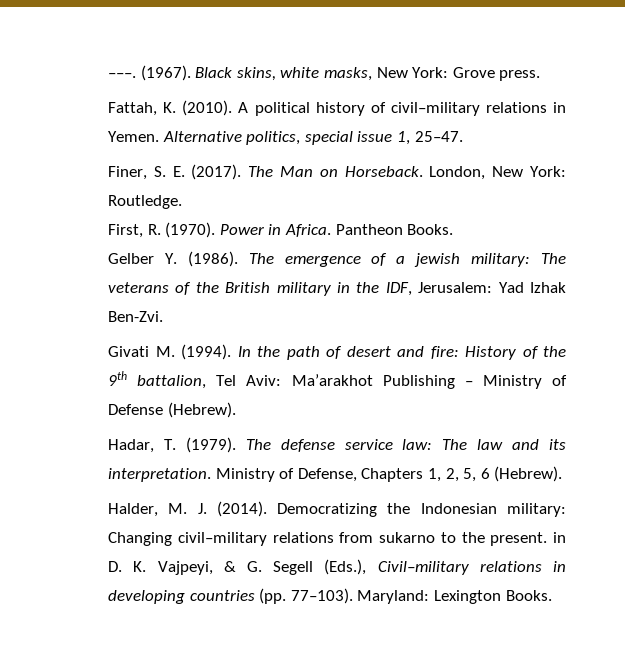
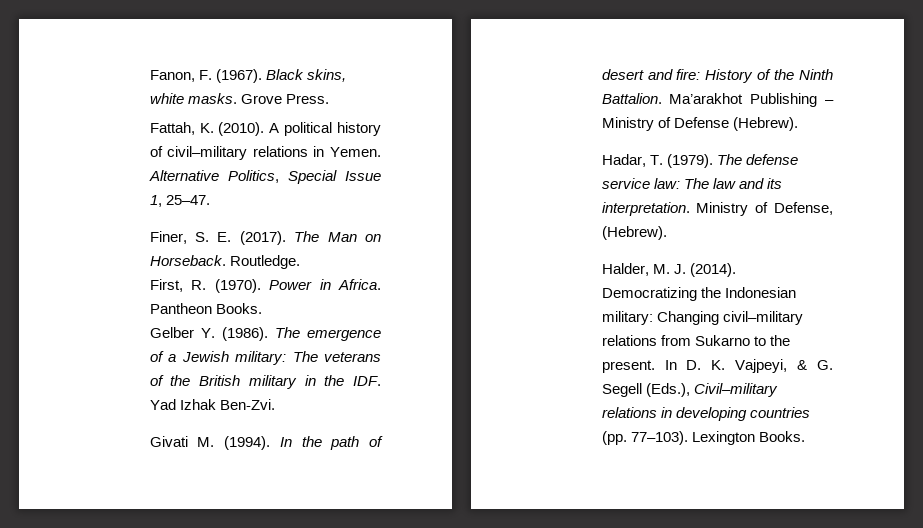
[108,73,137,78] –––. -> [149,70,212,82] Fanon, F.
[324,67,541,81] masks, New York: Grove press. -> [187,93,329,104] masks. Grove Press.
[246,131,393,145] politics, special issue -> [227,170,381,184] Politics, Special Issue
[429,166,566,180] London, New York: -> (226, 260) none
[414,253,461,267] jewish -> [181,351,229,362] Jewish
[385,282,493,296] IDF, Jerusalem: -> [353,376,382,386] IDF.
[108,371,282,389] 9th battalion, Tel Aviv: -> [799,69,833,80] [601,93,662,104] Ninth Battalion.
[361,468,490,482] Chapters 1, 2, 5, 6 -> (833, 208) none
[379,532,436,543] sukarno -> [694,335,750,346] Sukarno
[553,532,567,543] in -> [664,360,677,370] In
[357,590,430,604] Maryland: -> (688, 438) none

